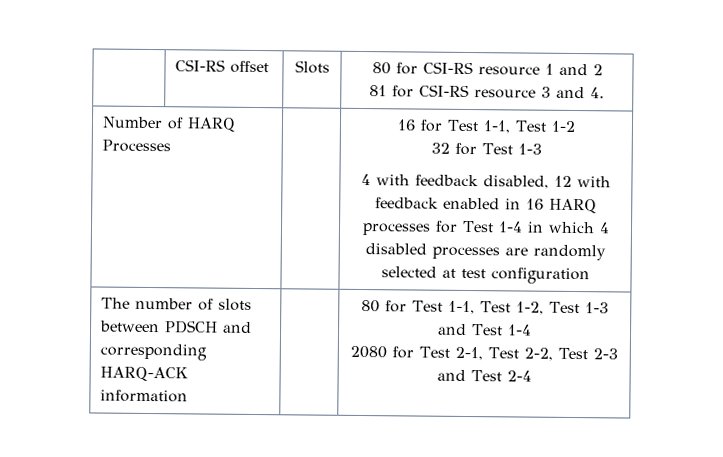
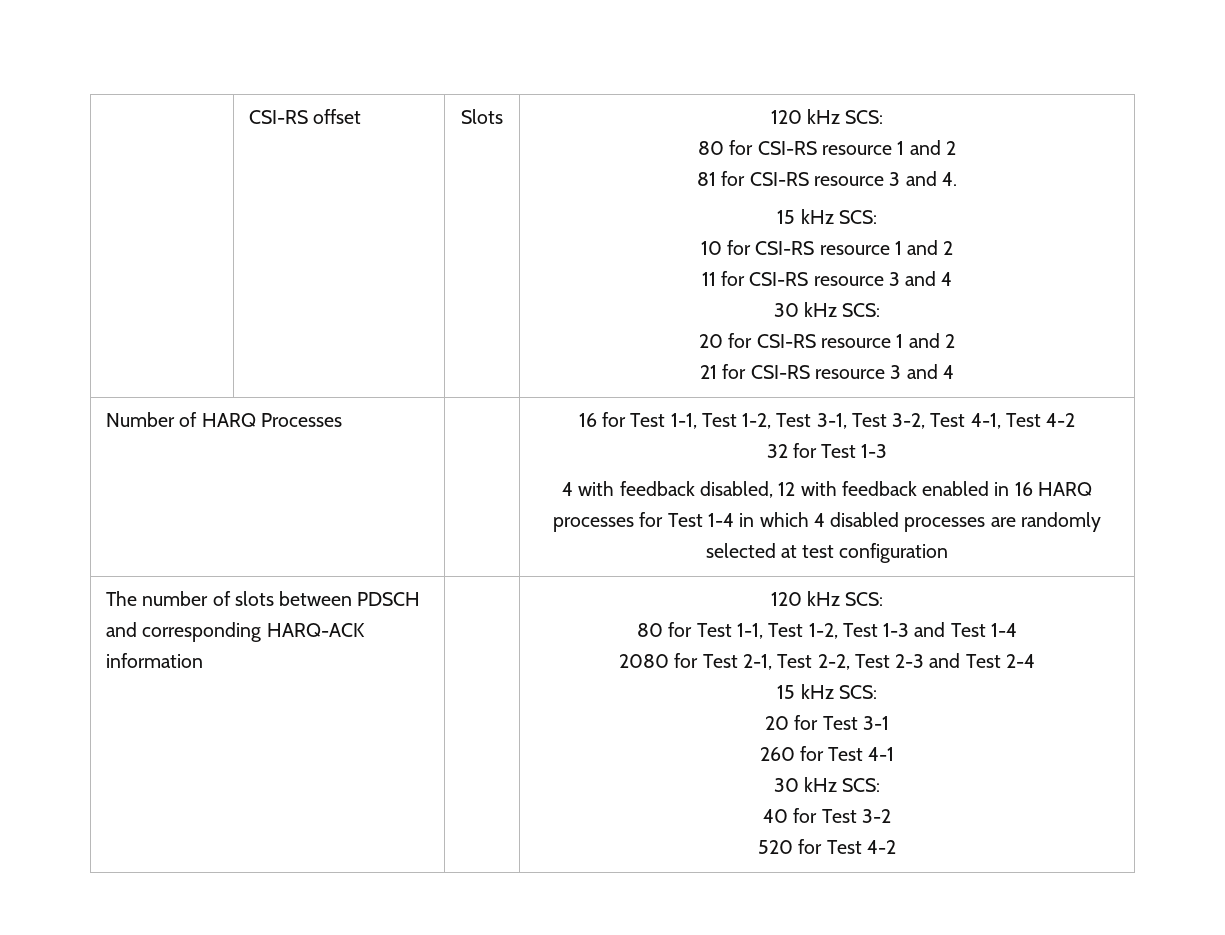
(330, 67) none -> [770,109,884,124] 120 kHz SCS: //
(605, 93) none -> [777,209,877,224] [700,240,954,255] [701,271,953,286] [773,302,881,317] [699,333,955,348] [700,364,954,379] // 15 kHz SCS: // 10 for CSI-RS resource 1 and 2 // 11 for CSI-RS resource 3 and 4 // 30 kHz SCS: // 20 for CSI-RS resource 1 and 2 // 21 for CSI-RS resource 3 and 4
[550,120,576,133] 1-2 -> [742,413,1076,429] 1-2, Test 3-1, Test 3-2, Test 4-1, Test 4-2
(189, 396) none -> [770,591,884,606] 120 kHz SCS: //
(532, 376) none -> [777,684,877,699] [765,715,889,730] [759,746,895,761] [773,777,881,792] [763,808,891,823] [758,839,896,854] // 15 kHz SCS: // 20 for Test 3-1 // 260 for Test 4-1 // 30 kHz SCS: // 40 for Test 3-2 // 520 for Test 4-2

